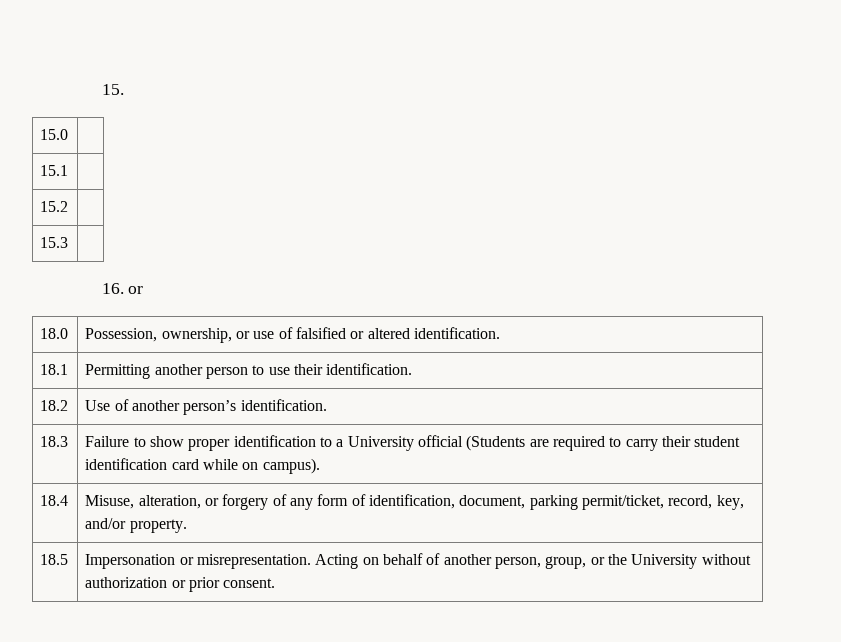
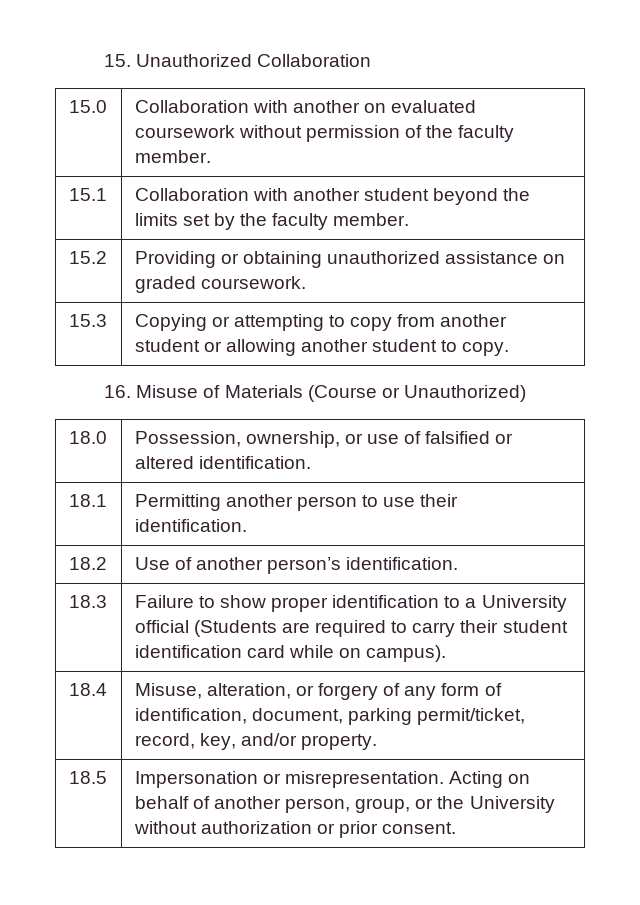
(124, 89) none -> [136,54,372,67] Unauthorized Collaboration
[40,165,69,176] [40,201,69,212] [40,237,69,248] [101,283,144,294] // 15.1 | // 15.2 | // 15.3 | // 16. or -> [134,100,477,113] [134,125,515,142] [134,150,211,163] [68,188,107,201] [134,188,531,205] [134,213,410,230] [68,251,107,264] [134,251,566,268] [134,276,306,293] [68,314,107,327] [134,314,508,331] [134,339,510,356] [104,385,526,402] Collaboration with another on evaluated coursework without permission of the faculty member. // 15.1 | Collaboration with another student beyond the limits set by the faculty member. // 15.2 | Providing or obtaining unauthorized assistance on graded coursework. // 15.3 | Copying or attempting to copy from another student or allowing another student to copy. // 16. Misuse of Materials (Course or Unauthorized)

